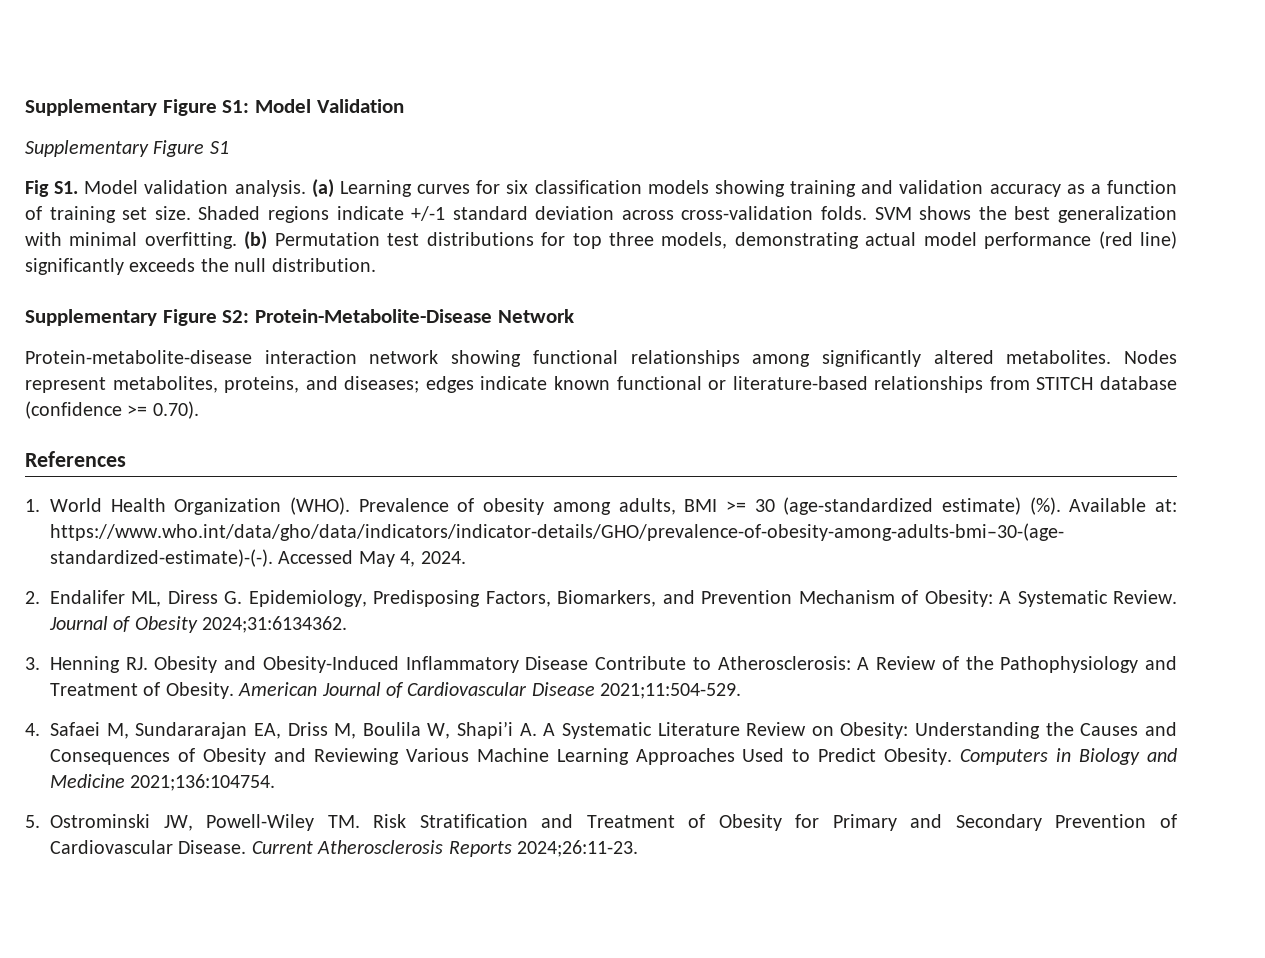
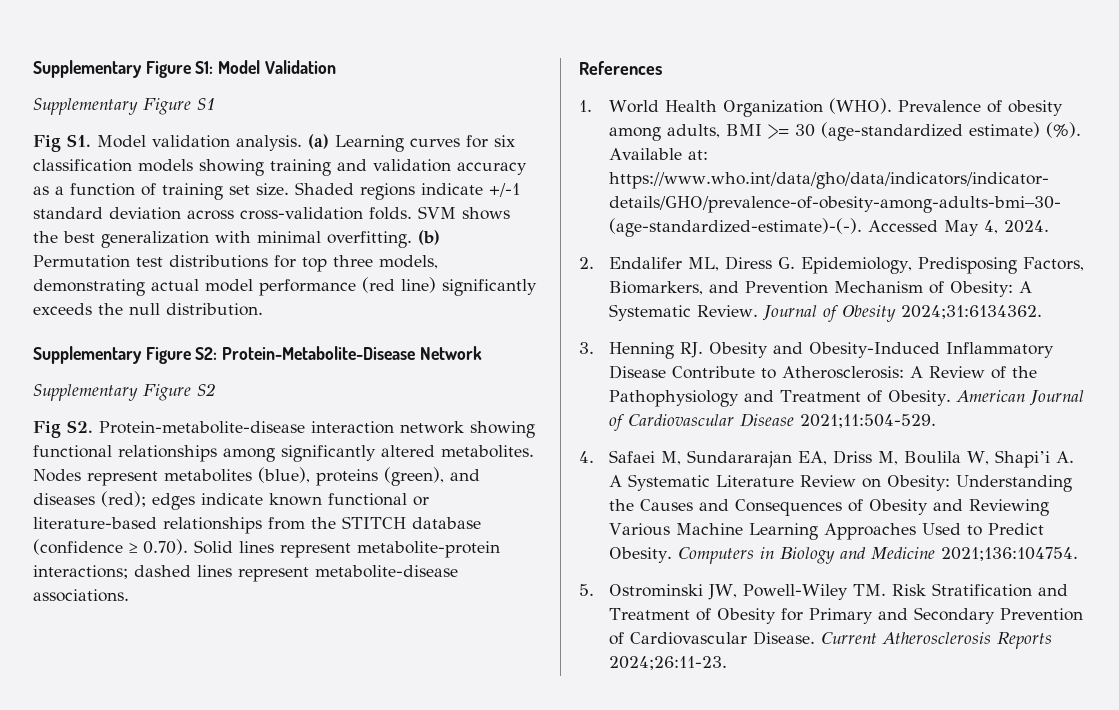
(574, 316) none -> [33,383,216,401] [33,420,93,438] Supplementary Figure S2 // Fig S2.
[112,376,420,393] metabolites, proteins, and diseases; -> [164,467,480,486] [33,491,146,507] metabolites (blue), proteins (green), and diseases (red);
(1030, 383) none -> [311,517,336,529] the
[127,405,148,416] >= -> [129,543,138,553] ≥
(199, 410) none -> [194,540,500,558] [33,565,458,582] [33,589,129,602] Solid lines represent metabolite-protein interactions; dashed lines represent metabolite-disease associations.

